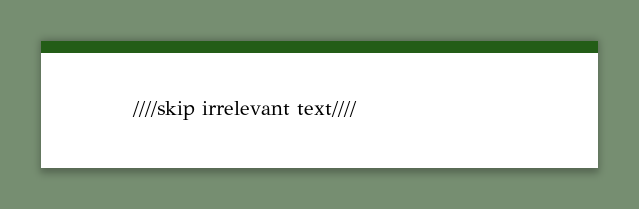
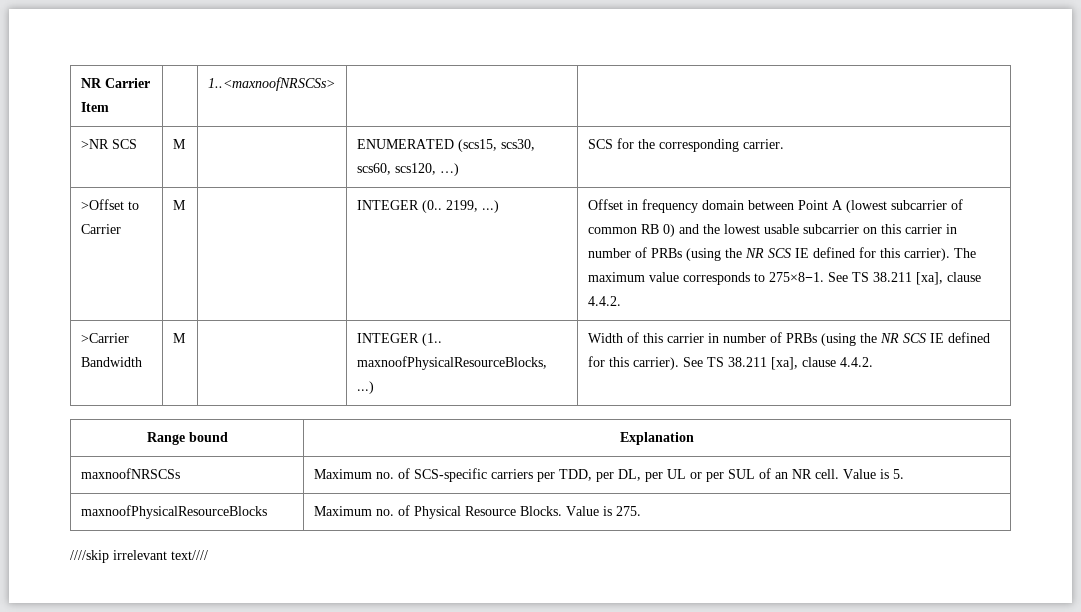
(132, 110) none -> [80,78,150,88] [80,102,109,112] [207,77,335,91] [80,139,137,149] [172,139,186,149] [356,139,535,152] [356,163,459,176] [587,138,784,152] [80,199,139,210] [80,224,121,234] [172,200,186,210] [356,200,499,213] [587,199,963,213] [587,224,957,237] [587,247,976,261] [587,272,981,285] [587,296,621,306] [80,333,129,343] [80,357,142,367] [172,333,186,343] [356,333,442,346] [356,356,547,370] [356,381,374,394] [587,332,990,346] [587,356,873,370] [146,432,228,445] [620,432,694,445] [80,468,180,479] [313,468,904,482] [80,505,267,519] [313,505,641,519] NR Carrier Item | | 1..<maxnoofNRSCSs> | | // >NR SCS | M | | ENUMERATED (scs15, scs30, scs60, scs120, …) | SCS for the corresponding carrier. // >Offset to Carrier | M | | INTEGER (0.. 2199, ...) | Offset in frequency domain between Point A (lowest subcarrier of common RB 0) and the lowest usable subcarrier on this carrier in number of PRBs (using the NR SCS IE defined for this carrier). The maximum value corresponds to 275×8−1. See TS 38.211 [xa], clause 4.4.2. // >Carrier Bandwidth | M | | INTEGER (1.. maxnoofPhysicalResourceBlocks, ...) | Width of this carrier in number of PRBs (using the NR SCS IE defined for this carrier). See TS 38.211 [xa], clause 4.4.2. // Range bound | Explanation // maxnoofNRSCSs | Maximum no. of SCS-specific carriers per TDD, per DL, per UL or per SUL of an NR cell. Value is 5. // maxnoofPhysicalResourceBlocks | Maximum no. of Physical Resource Blocks. Value is 275. //

